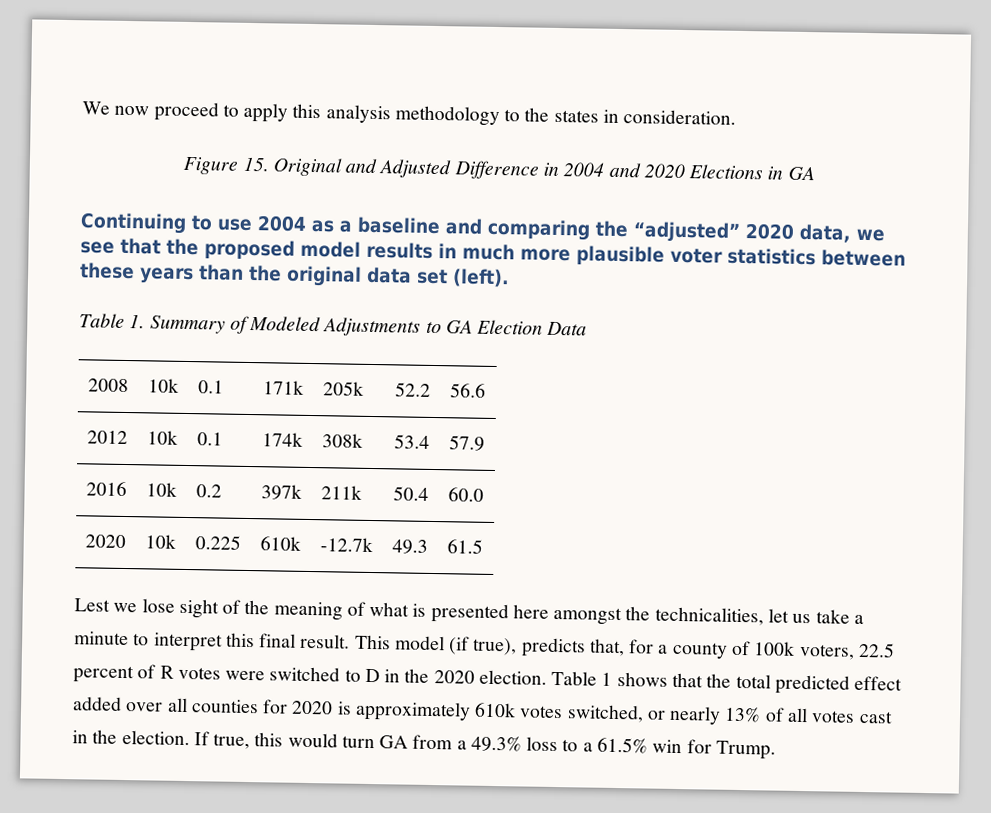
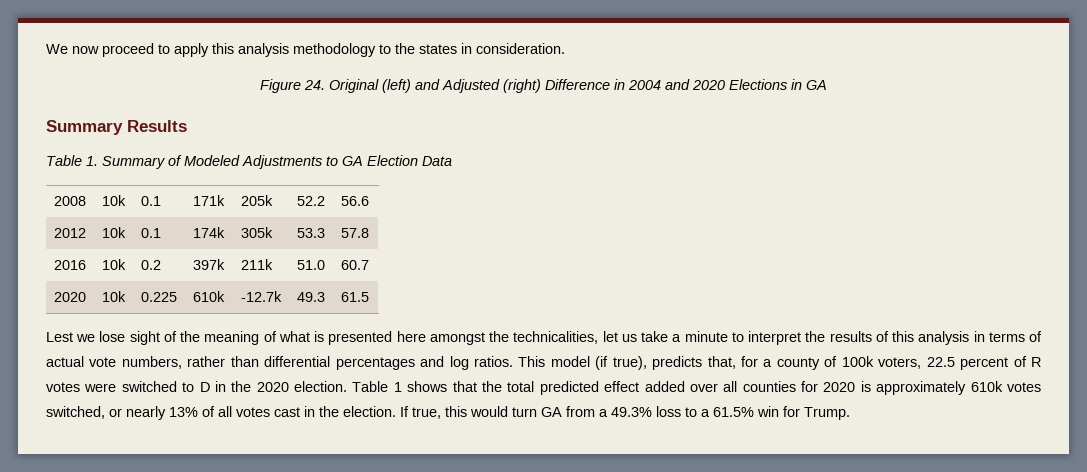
[242,156,343,177] 15. Original -> [304,79,411,93] 24. Original (left)
(452, 169) none -> [503,79,541,93] (right)
[80,212,885,243] [80,237,906,267] [80,262,510,288] Continuing to use 2004 as a baseline and comparing the “adjusted” 2020 data, we see that the proposed model results in much more plausible voter statistics between these years than the original data set (left). -> [46,120,187,135] Summary Results
[321,433,363,448] [393,434,430,449] [448,435,485,451] 308k | 53.4 | 57.9 -> [240,227,273,238] [296,228,325,238] [340,228,369,238] 305k | 53.3 | 57.8
[392,486,429,501] [447,487,484,502] 50.4 | 60.0 -> [296,260,325,270] [340,260,369,270] 51.0 | 60.7
[225,632,351,649] this final result. -> [805,331,1043,345] [46,356,513,370] the results of this analysis in terms of actual vote numbers, rather than differential percentages and log ratios.

